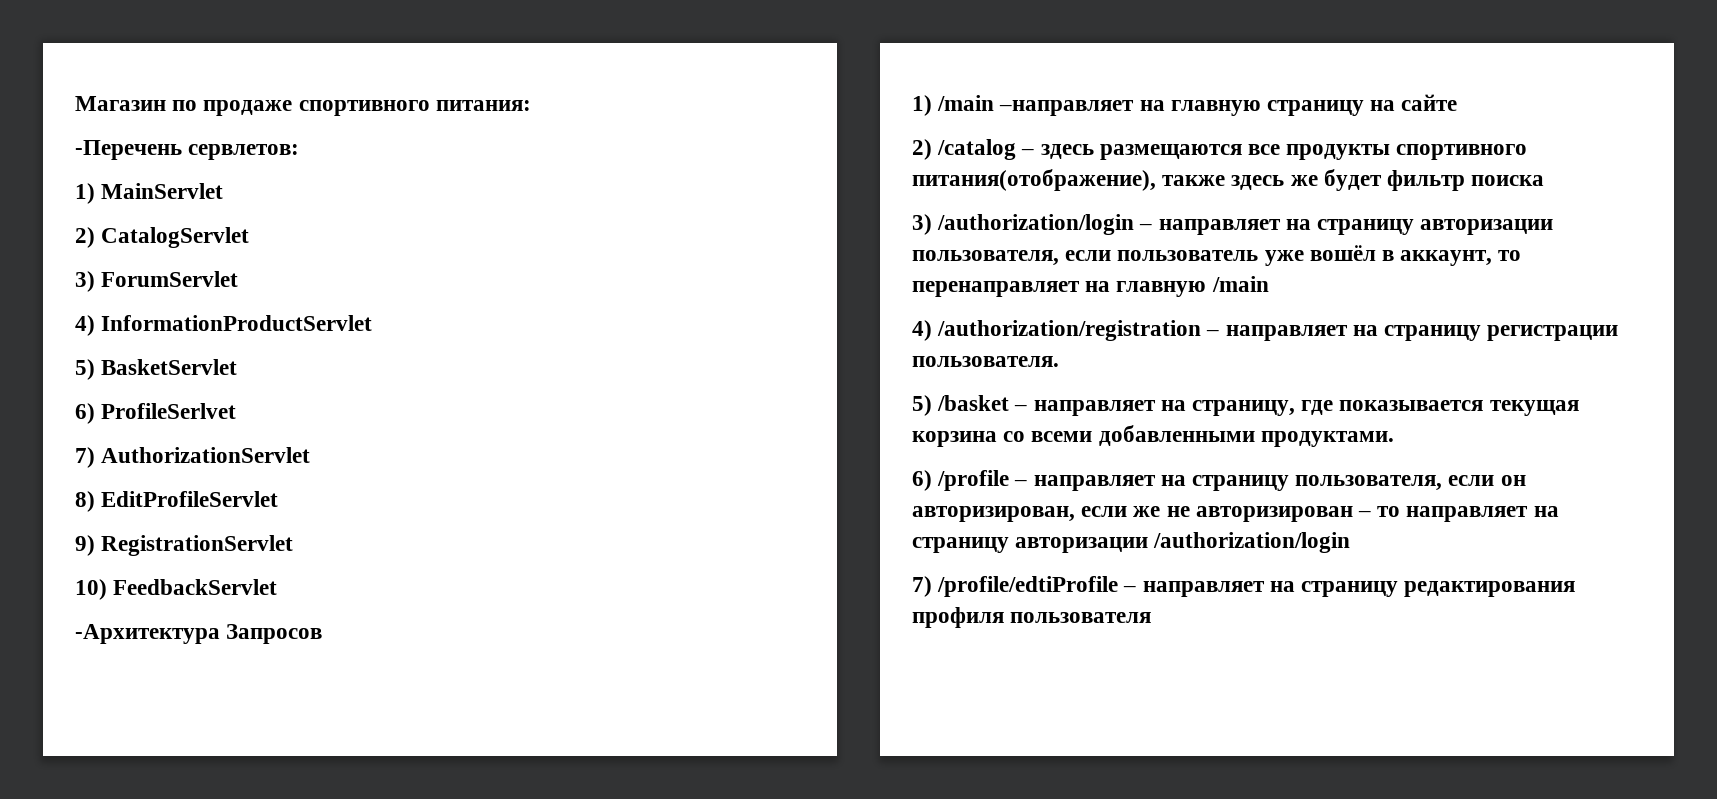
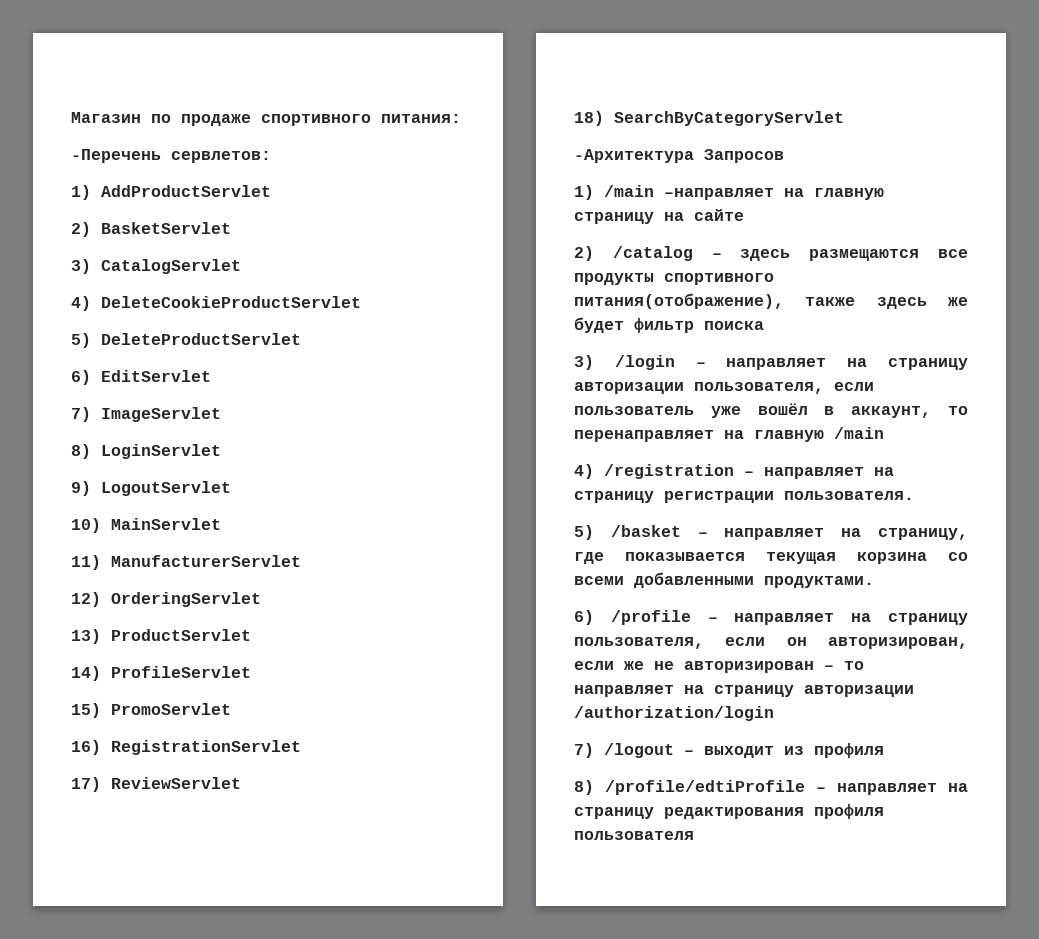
[101,183,224,199] [75,227,250,248] [75,271,239,292] [75,315,373,336] [75,359,238,380] [75,403,237,424] [75,447,311,468] [75,491,279,512] [75,535,294,556] [75,579,278,600] MainServlet // 2) CatalogServlet // 3) ForumServlet // 4) InformationProductServlet // 5) BasketServlet // 6) ProfileSerlvet // 7) AuthorizationServlet // 8) EditProfileServlet // 9) RegistrationServlet // 10) FeedbackServlet -> [101,185,271,197] [71,222,231,237] [71,259,241,274] [71,296,361,311] [71,333,301,348] [71,370,211,385] [71,407,221,422] [71,444,221,459] [71,481,231,496] [71,518,221,533] [71,555,301,570] [71,592,261,607] [71,629,251,644] [71,666,251,681] [71,703,231,718] [71,740,301,755] [71,777,241,792] [574,111,844,126] AddProductServlet // 2) BasketServlet // 3) CatalogServlet // 4) DeleteCookieProductServlet // 5) DeleteProductServlet // 6) EditServlet // 7) ImageServlet // 8) LoginServlet // 9) LogoutServlet // 10) MainServlet // 11) ManufacturerServlet // 12) OrderingServlet // 13) ProductServlet // 14) ProfileServlet // 15) PromoServlet // 16) RegistrationServlet // 17) ReviewServlet // 18) SearchByCategoryServlet
[937,214,1135,235] /authorization/login -> [614,355,675,370] /login
[937,320,1202,341] /authorization/registration -> [604,464,734,479] /registration
(932, 586) none -> [604,743,884,758] [574,780,594,795] /logout – выходит из профиля // 8)

